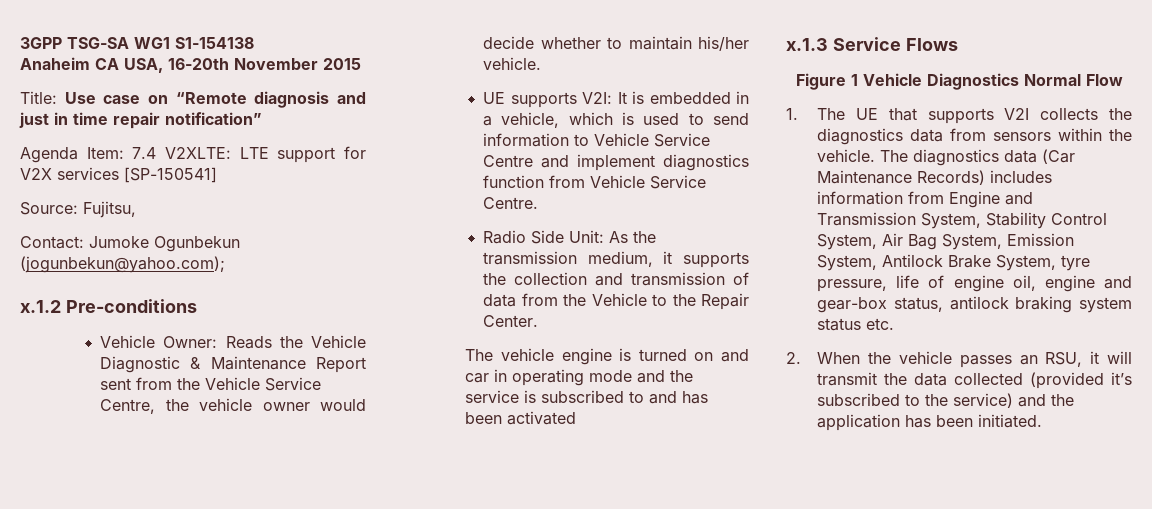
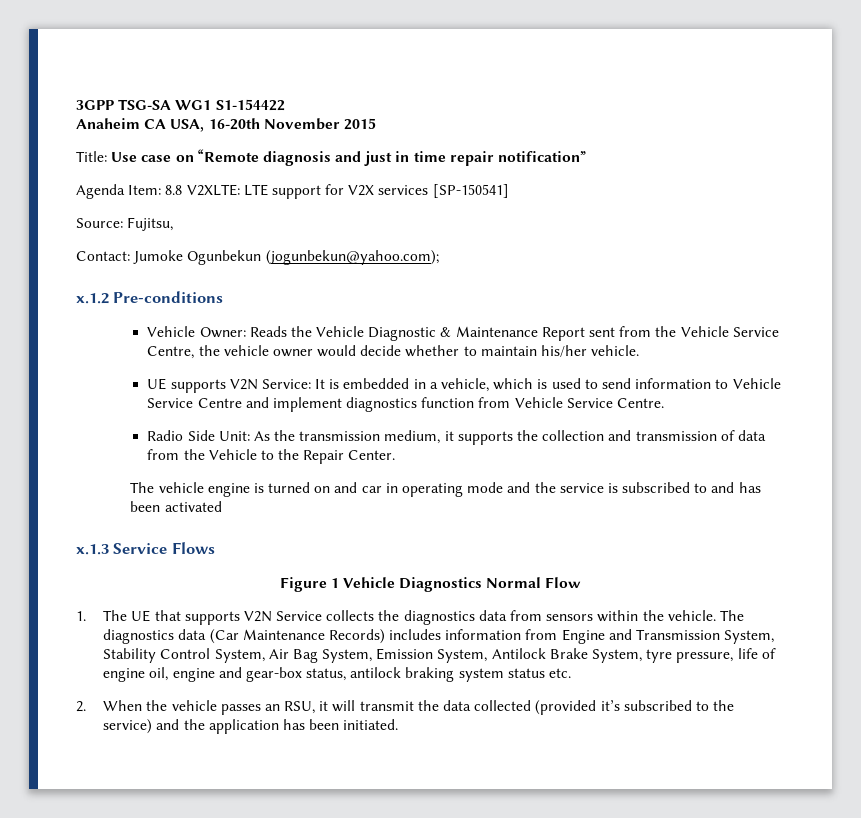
[175,37,254,49] S1-154138 -> [215,99,285,111] S1-154422
[132,147,157,159] 7.4 -> [165,185,183,195] 8.8
[582,92,613,104] V2I: -> [229,379,311,390] V2N Service:
[1004,108,1030,120] V2I -> [243,611,323,622] V2N Service

